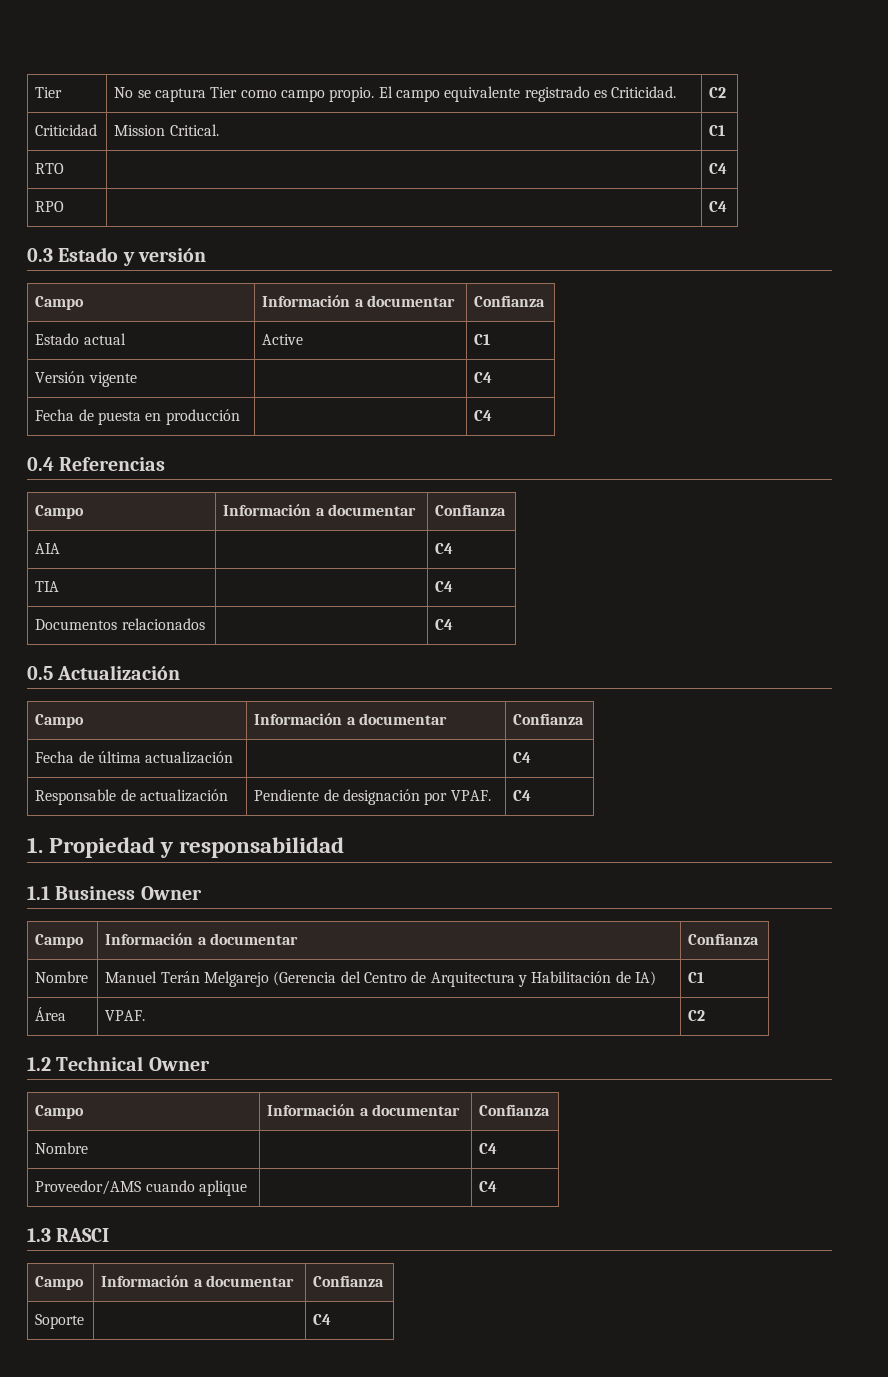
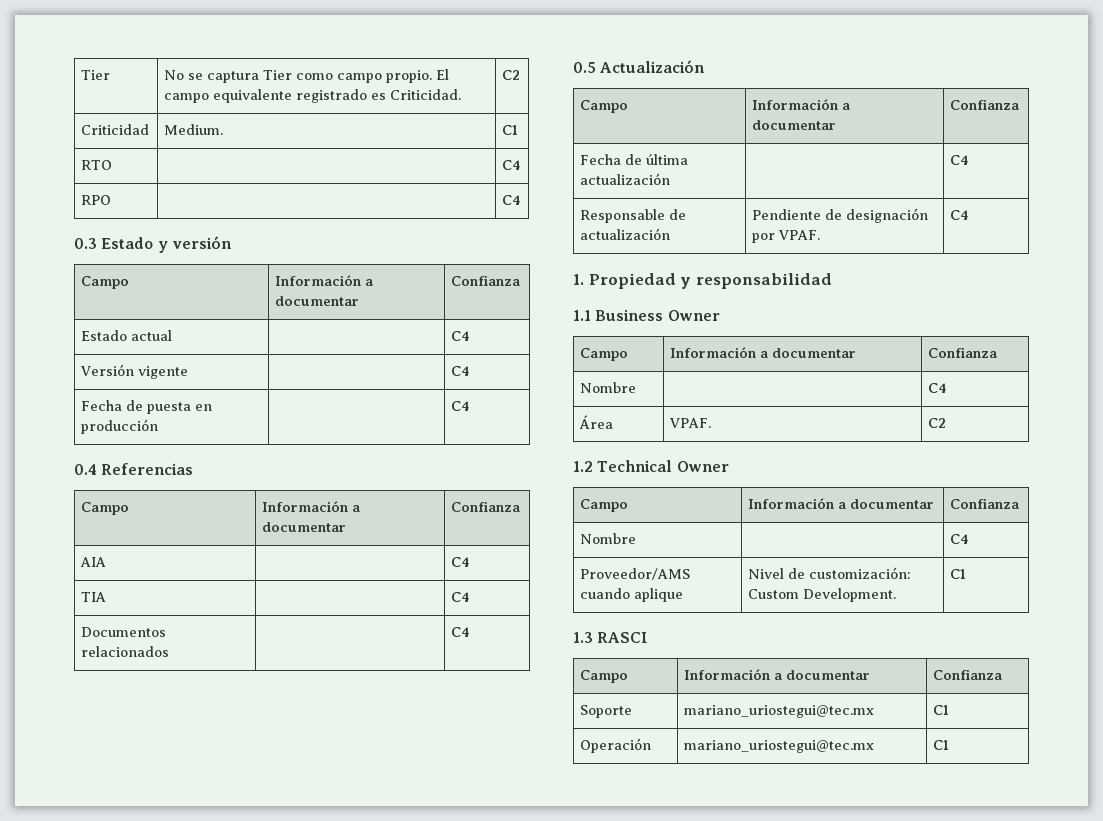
[114,124,219,136] Mission Critical. -> [164,124,224,135] Medium.
[262,334,304,345] [474,334,491,345] Active | C1 -> [451,331,470,341] | C4
[105,971,656,987] [688,972,705,983] Manuel Terán Melgarejo (Gerencia del Centro de Arquitectura y Habilitación de IA) | C1 -> [928,383,947,393] | C4
[479,1181,498,1192] | C4 -> [748,567,912,579] [748,588,897,602] [950,569,967,579] Nivel de customización: Custom Development. | C1
[313,1314,332,1325] | C4 -> [684,705,875,718] [933,705,950,715] [580,738,652,753] [684,740,875,753] [933,740,950,750] mariano_uriostegui@tec.mx | C1 // Operación | mariano_uriostegui@tec.mx | C1

